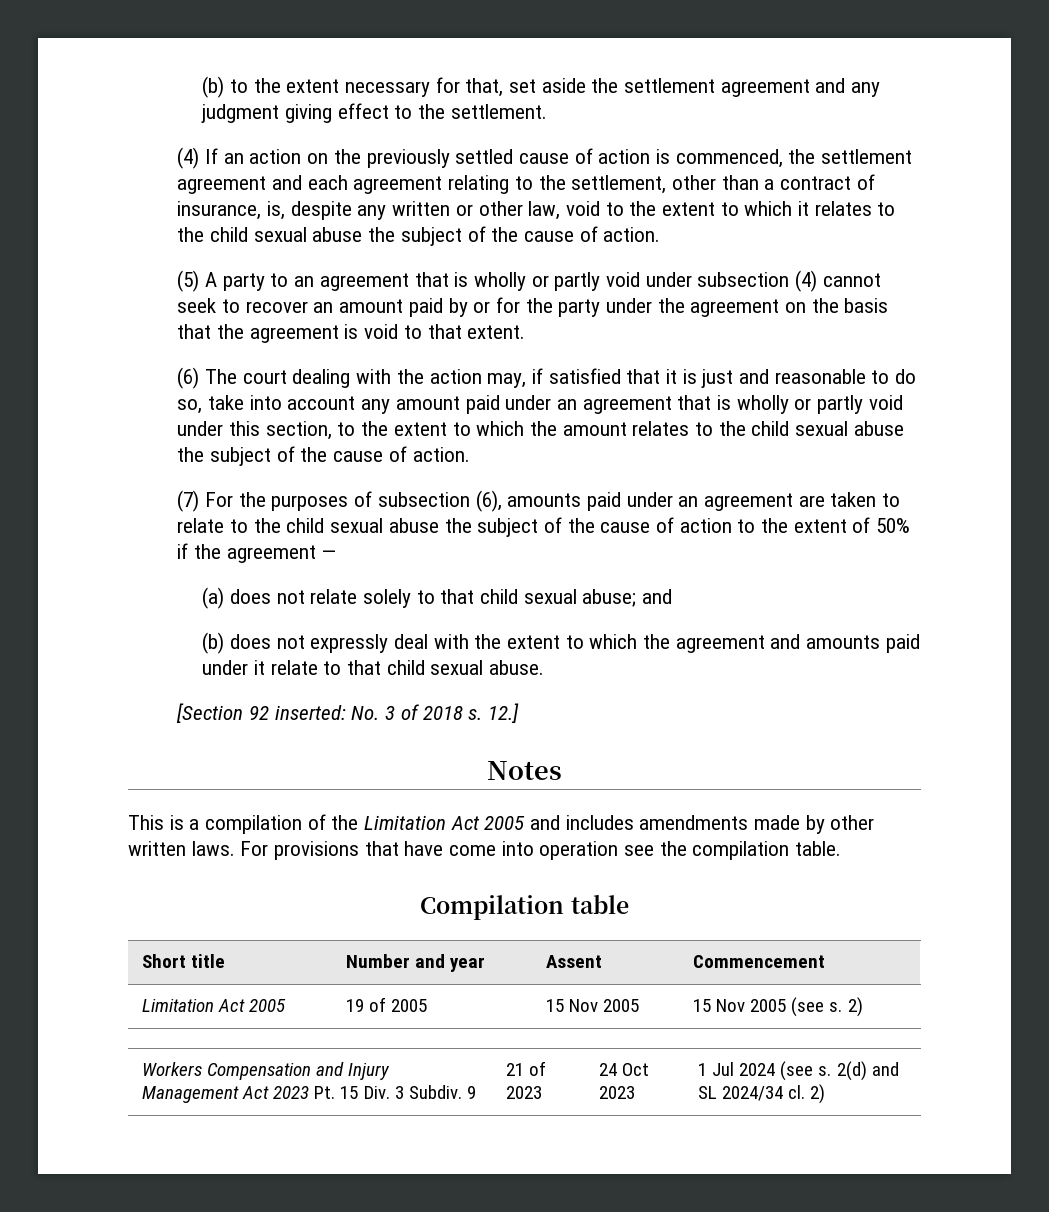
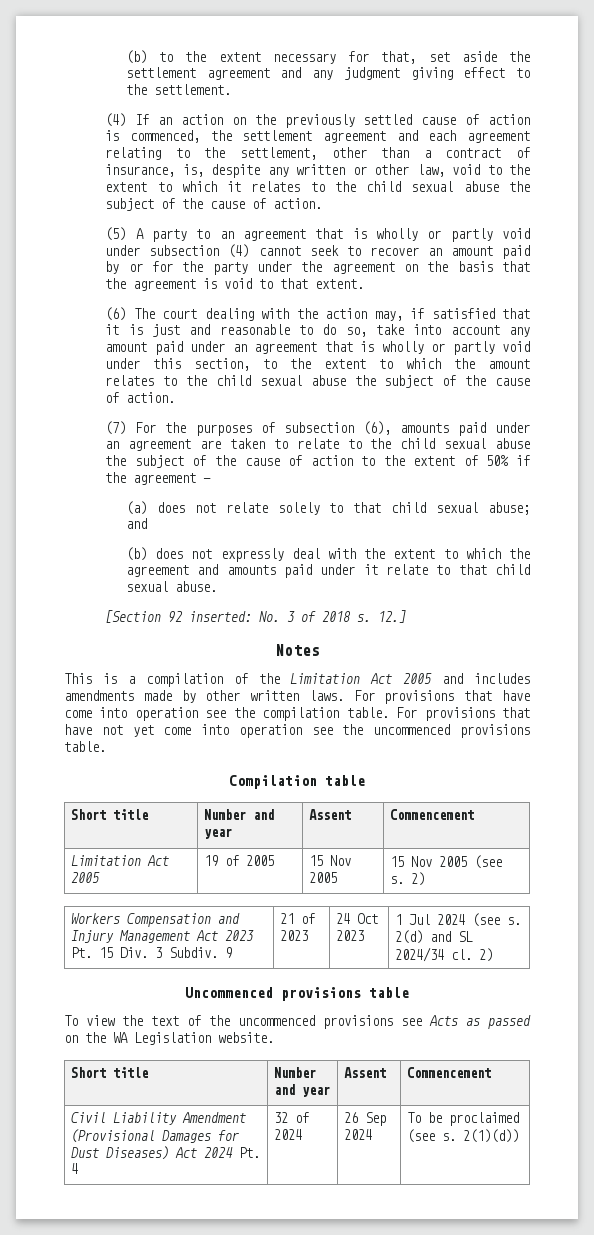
(842, 848) none -> [396,707,531,721] [64,724,530,738] [64,741,106,752] For provisions that have not yet come into operation see the uncommenced provisions table.
(826, 1094) none -> [185,987,409,1001] [64,1015,531,1029] [64,1032,274,1045] [71,1067,149,1078] [274,1067,317,1078] [274,1084,331,1097] [344,1067,387,1078] [407,1067,492,1078] [71,1112,247,1125] [71,1129,240,1143] [71,1146,261,1160] [71,1163,79,1174] [274,1112,310,1123] [274,1129,303,1140] [344,1112,387,1126] [344,1129,373,1140] [407,1112,520,1126] [407,1129,520,1143] // Uncommenced provisions table // To view the text of the uncommenced provisions see Acts as passed on the WA Legislation website. // Short title | Number and year | Assent | Commencement // Civil Liability Amendment (Provisional Damages for Dust Diseases) Act 2024 Pt. 4 | 32 of 2024 | 26 Sep 2024 | To be proclaimed (see s. 2(1)(d))

